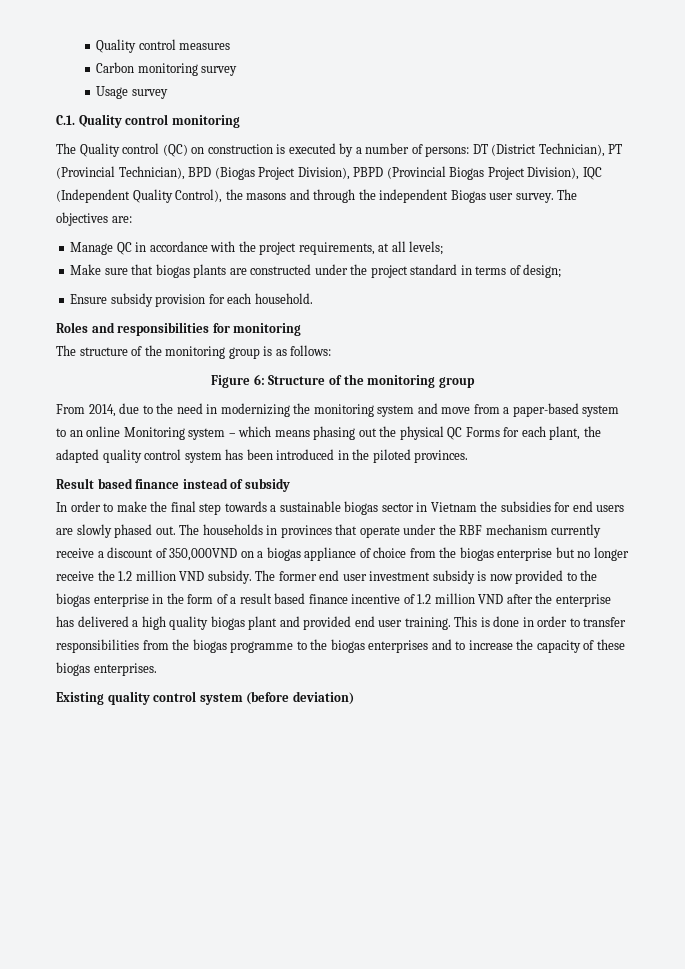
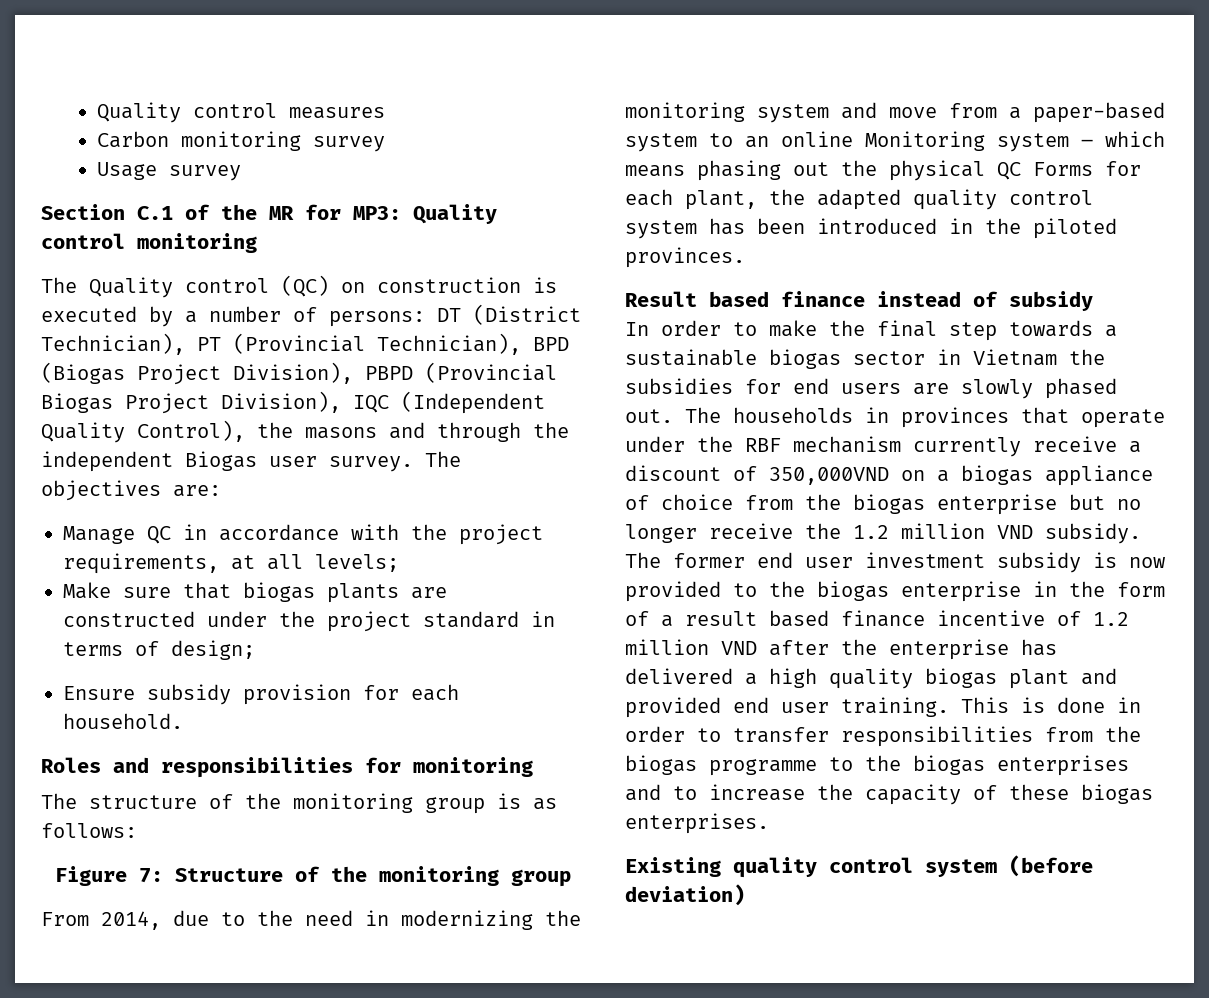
[56,115,75,125] C.1. -> [41,204,401,220] Section C.1 of the MR for MP3:
[253,374,265,385] 6: -> [138,868,163,883] 7:

